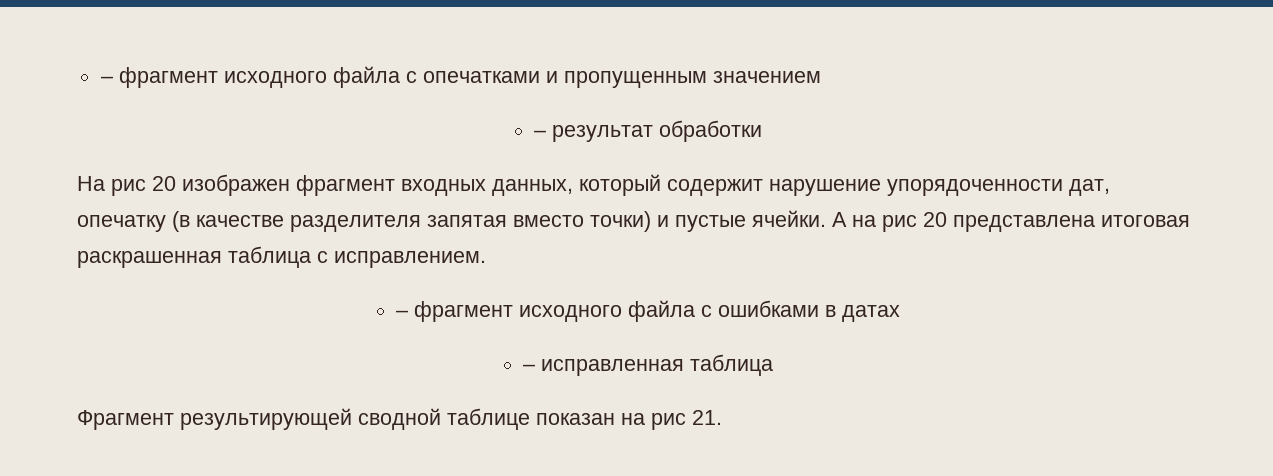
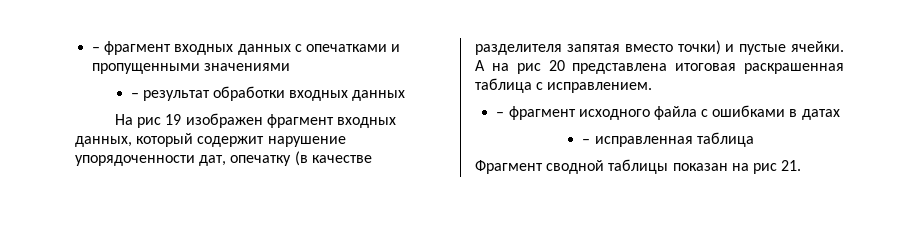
[100,66,400,88] – фрагмент исходного файла -> [92,41,291,55] – фрагмент входных данных
[563,71,821,88] пропущенным значением -> [92,63,291,74] пропущенными значениями
(763, 131) none -> [289,90,406,101] входных данных
[152,176,176,191] 20 -> [165,114,182,125] 19
[180,408,530,430] результирующей сводной таблице -> [546,159,669,174] сводной таблицы

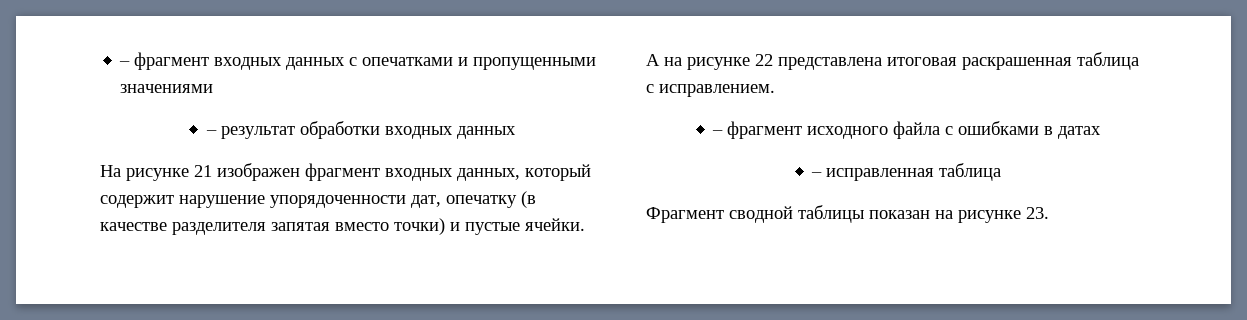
[137,114,182,128] рис 19 -> [126,165,212,181] рисунке 21
[516,60,565,74] рис 20 -> [687,54,773,70] рисунке 22
[752,160,802,174] рис 21. -> [958,207,1049,223] рисунке 23.

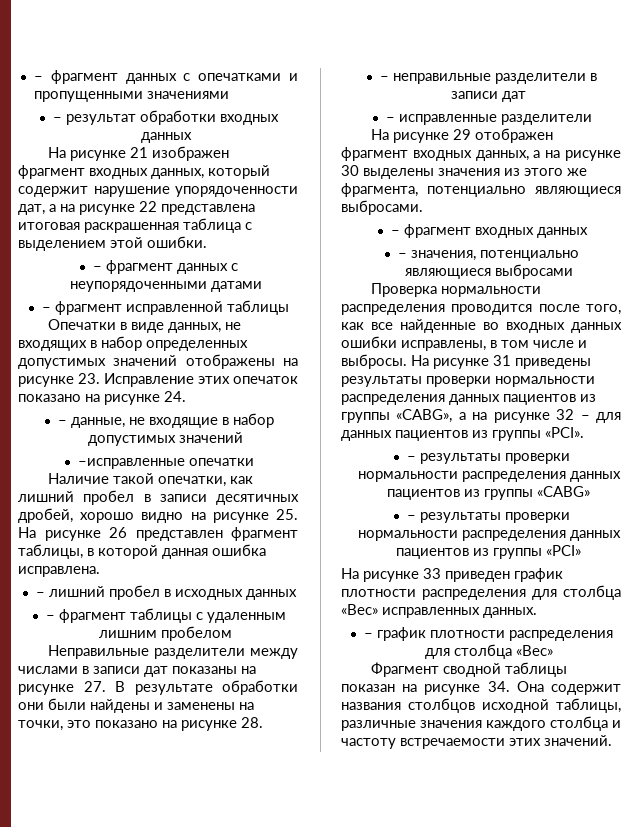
[119,52,283,70] – фрагмент входных -> [33,70,118,84] – фрагмент
[446,191,536,208] [100,218,585,235] [646,54,660,66] опечатку (в качестве разделителя запятая вместо точки) и пустые ячейки. А -> [49,204,56,212] а
[659,84,775,97] [712,121,1102,139] [811,163,1002,181] исправлением. // – фрагмент исходного файла с ошибками в датах // – исправленная таблица -> [18,236,207,251] [93,260,239,274] [69,281,262,292] [42,300,290,315] [48,319,242,333] [18,336,248,351] [18,354,298,369] [18,373,298,387] [18,391,186,405] [57,413,274,428] [88,432,244,446] [77,458,254,469] [48,473,254,487] [18,490,299,505] [18,508,298,523] [18,527,298,541] [18,544,266,559] [18,566,100,577] [35,585,297,600] [45,608,286,623] [99,626,233,641] [48,645,298,659] [18,666,256,677] [18,680,298,695] [18,698,254,713] [18,717,263,731] [380,73,598,84] [451,91,527,102] [385,114,592,125] [371,128,554,143] [341,147,621,161] [341,165,587,179] [341,183,621,197] [341,200,423,215] [390,224,588,238] [398,250,580,261] [404,264,573,279] [371,283,542,297] [341,304,621,315] [341,319,622,333] [341,336,587,351] [341,354,591,369] [341,376,595,387] [341,394,596,405] [341,409,621,423] [341,427,584,441] [407,453,571,464] [357,471,621,482] [387,486,591,500] [407,512,571,523] [357,530,621,541] [396,545,582,559] [341,568,563,582] [341,585,621,600] [341,604,537,618] [364,627,614,641] [424,644,553,659] выделением этой ошибки. // – фрагмент данных с неупорядоченными датами // – фрагмент исправленной таблицы // Опечатки в виде данных, не входящих в набор определенных допустимых значений отображены на рисунке 23. Исправление этих опечаток показано на рисунке 24. // – данные, не входящие в набор допустимых значений // –исправленные опечатки // Наличие такой опечатки, как лишний пробел в записи десятичных дробей, хорошо видно на рисунке 25. На рисунке 26 представлен фрагмент таблицы, в которой данная ошибка исправлена. // – лишний пробел в исходных данных // – фрагмент таблицы с удаленным лишним пробелом // Неправильные разделители между числами в записи дат показаны на рисунке 27. В результате обработки они были найдены и заменены на точки, это показано на рисунке 28. // – неправильные разделители в записи дат // – исправленные разделители // На рисунке 29 отображен фрагмент входных данных, а на рисунке 30 выделены значения из этого же фрагмента, потенциально являющиеся выбросами. // – фрагмент входных данных // – значения, потенциально являющиеся выбросами // Проверка нормальности распределения проводится после того, как все найденные во входных данных ошибки исправлены, в том числе и выбросы. На рисунке 31 приведены результаты проверки нормальности распределения данных пациентов из группы «CABG», а на рисунке 32 – для данных пациентов из группы «PCI». // – результаты проверки нормальности распределения данных пациентов из группы «CABG» // – результаты проверки нормальности распределения данных пациентов из группы «PCI» // На рисунке 33 приведен график плотности распределения для столбца «Вес» исправленных данных. // – график плотности распределения для столбца «Вес»
[1026,207,1049,219] 23. -> [487,681,621,695] [341,698,621,713] [341,716,621,731] [341,735,612,749] 34. Она содержит названия столбцов исходной таблицы, различные значения каждого столбца и частоту встречаемости этих значений.

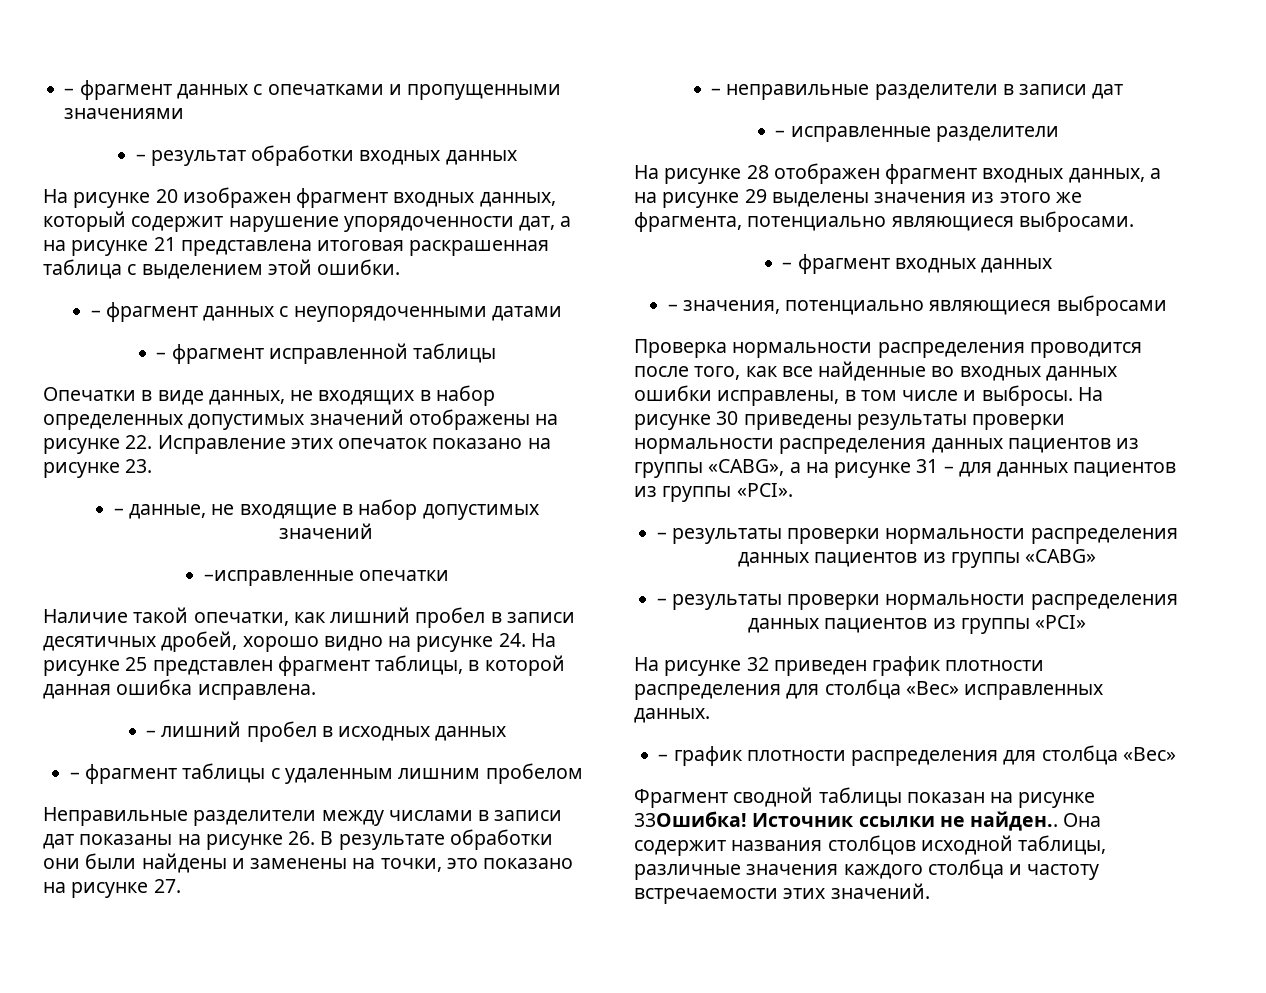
[130,147,149,158] 21 -> [155,189,178,203] 20
[139,201,157,212] 22 -> [153,237,176,251] 21
[78,373,100,384] 23. -> [125,435,153,449] 22.
[164,391,186,402] 24. -> [125,459,153,473] 23.
[276,509,298,520] [18,527,127,541] 25. На рисунке 26 -> [498,633,556,647] [43,657,148,676] 24. На рисунке 25
[83,681,106,692] 27. -> [288,831,316,845] 26.
[241,717,263,728] 28. -> [153,879,181,893] 27.
[453,129,472,140] 29 -> [746,165,769,179] 28
[341,165,359,176] 30 -> [744,189,767,203] 29
[493,355,511,366] 31 -> [716,411,739,425] 30
[556,409,575,420] 32 -> [916,459,939,473] 31
[423,568,441,579] 33 -> [746,657,769,671] 32
[487,681,510,692] 34. -> [634,811,1059,831] 33Ошибка! Источник ссылки не найден..

